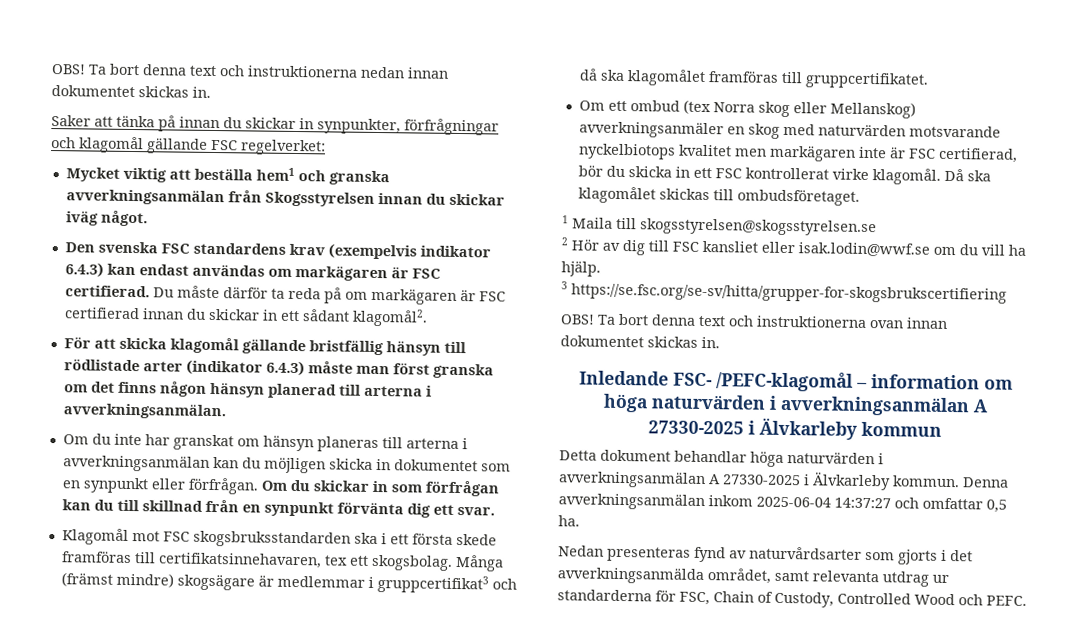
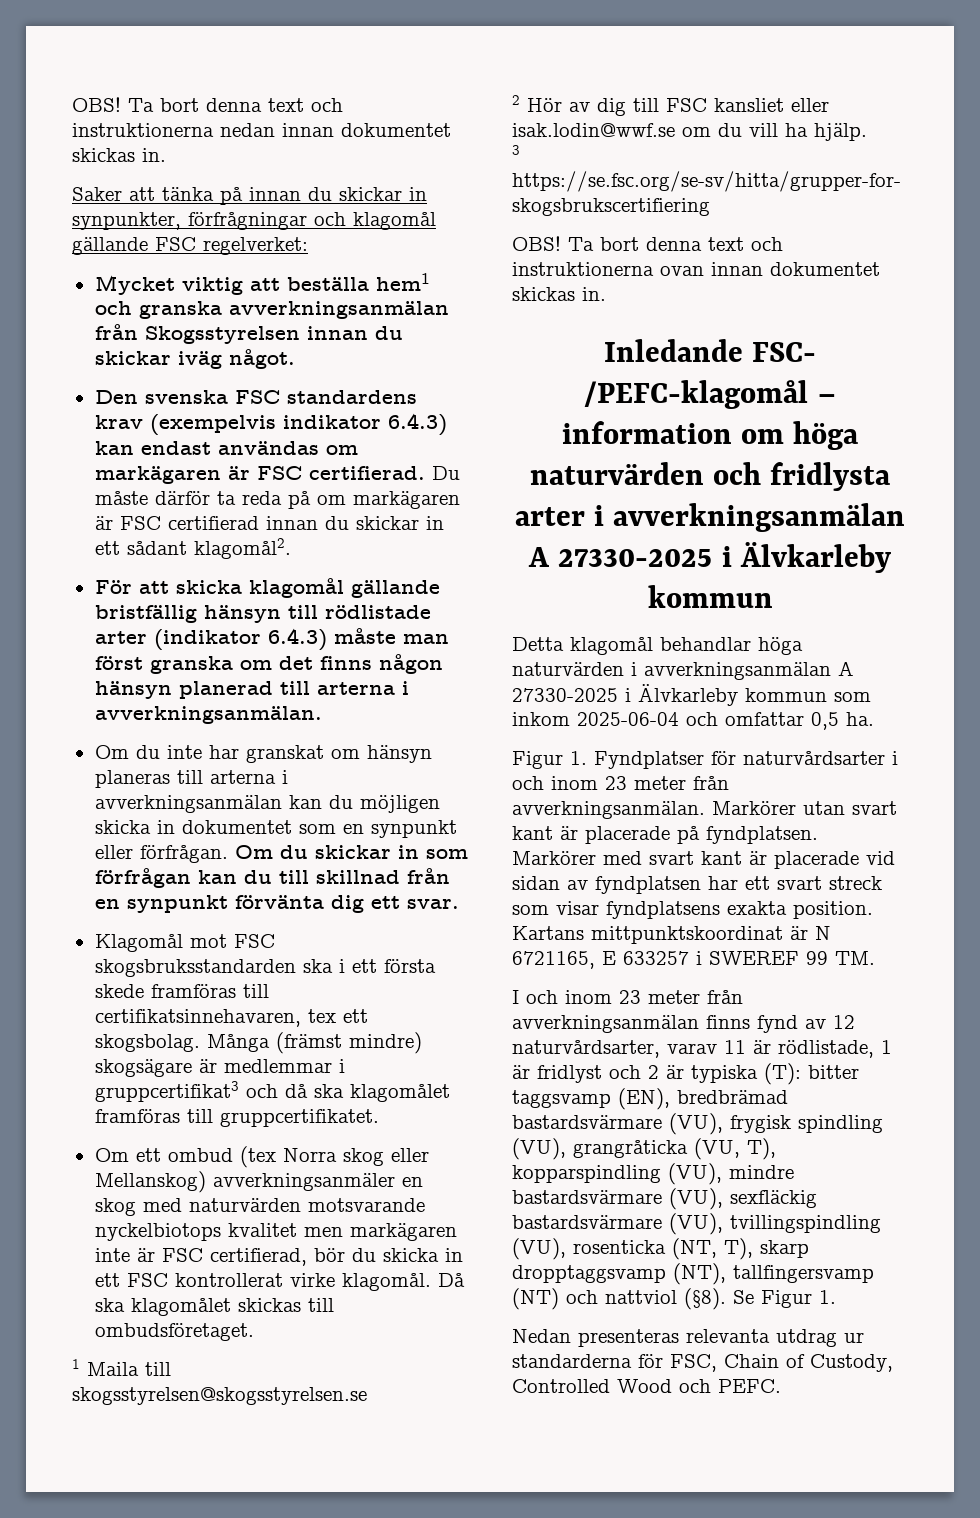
(766, 402) none -> [713,462,891,491] [514,507,585,526] och fridlysta arter
[600,449,671,462] dokument -> [570,637,653,655] klagomål
[892,475,1009,488] [558,493,705,511] kommun. Denna avverkningsanmälan -> [745,688,871,702] kommun som
[834,497,891,509] 14:37:27 -> (679, 719) none
[558,545,973,565] [557,567,809,585] Nedan presenteras fynd av naturvårdsarter som gjorts i det avverkningsanmälda området, samt -> [512,751,898,769] [512,776,729,790] [512,801,897,819] [512,826,818,844] [512,851,895,869] [512,876,882,894] [512,901,873,919] [512,926,831,944] [512,951,875,969] [512,990,743,1004] [512,1015,855,1033] [512,1040,892,1058] [512,1063,859,1085] [512,1088,788,1110] [512,1113,883,1135] [512,1138,776,1160] [512,1163,794,1185] [512,1188,817,1210] [512,1213,881,1235] [512,1238,809,1260] [512,1263,874,1285] [512,1288,836,1310] [512,1329,679,1347] Figur 1. Fyndplatser för naturvårdsarter i och inom 23 meter från avverkningsanmälan. Markörer utan svart kant är placerade på fyndplatsen. Markörer med svart kant är placerade vid sidan av fyndplatsen har ett svart streck som visar fyndplatsens exakta position. Kartans mittpunktskoordinat är N 6721165, E 633257 i SWEREF 99 TM. // I och inom 23 meter från avverkningsanmälan finns fynd av 12 naturvårdsarter, varav 11 är rödlistade, 1 är fridlyst och 2 är typiska (T): bitter taggsvamp (EN), bredbrämad bastardsvärmare (VU), frygisk spindling (VU), grangråticka (VU, T), kopparspindling (VU), mindre bastardsvärmare (VU), sexfläckig bastardsvärmare (VU), tvillingspindling (VU), rosenticka (NT, T), skarp dropptaggsvamp (NT), tallfingersvamp (NT) och nattviol (§8). Se Figur 1. // Nedan presenteras

